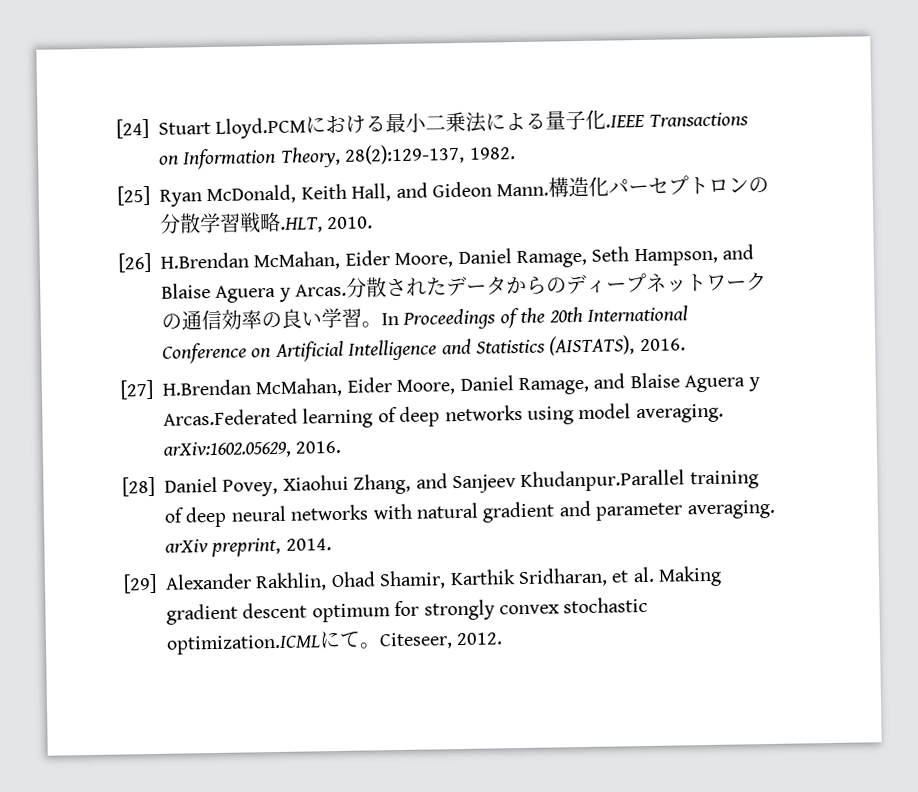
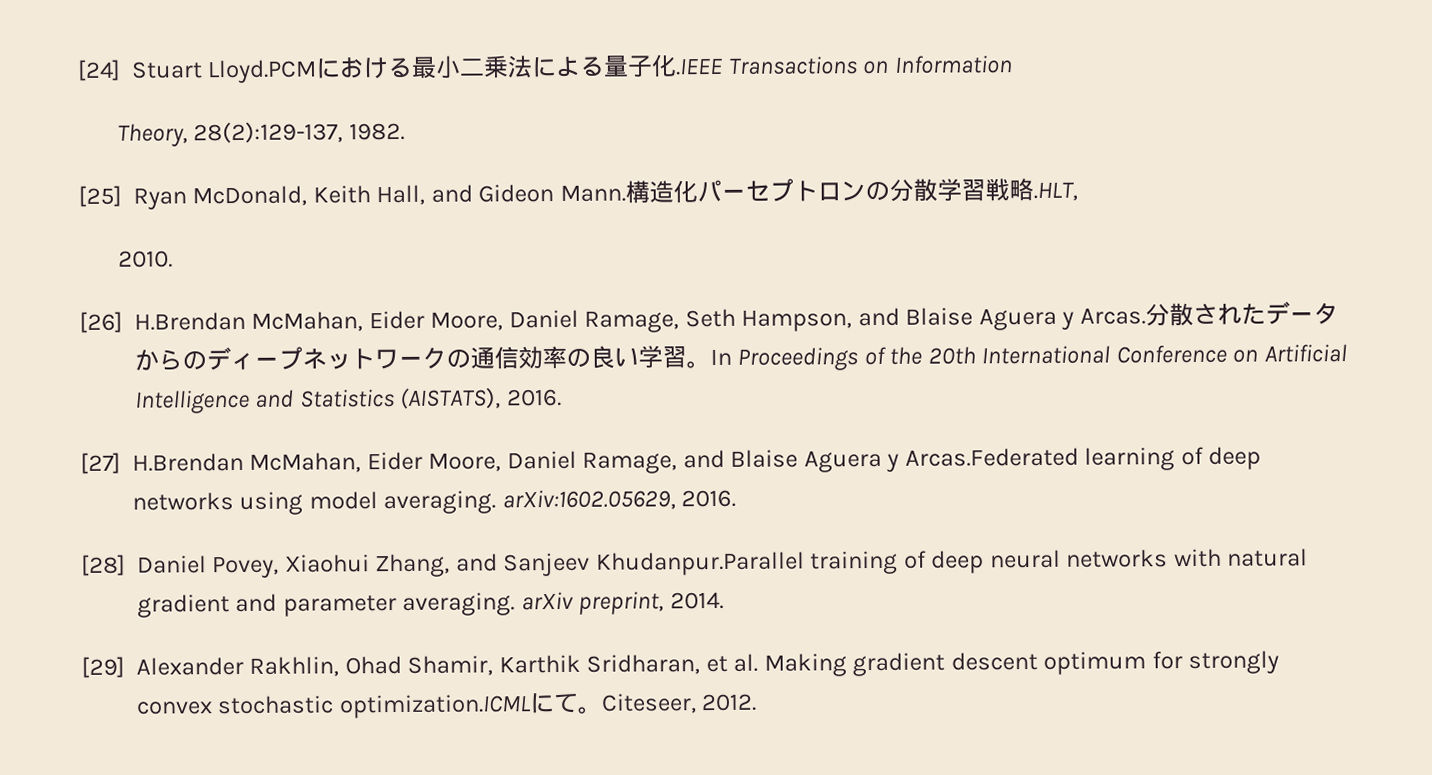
(277, 158) none -> (1013, 64) //
(323, 225) none -> (1078, 191) //

